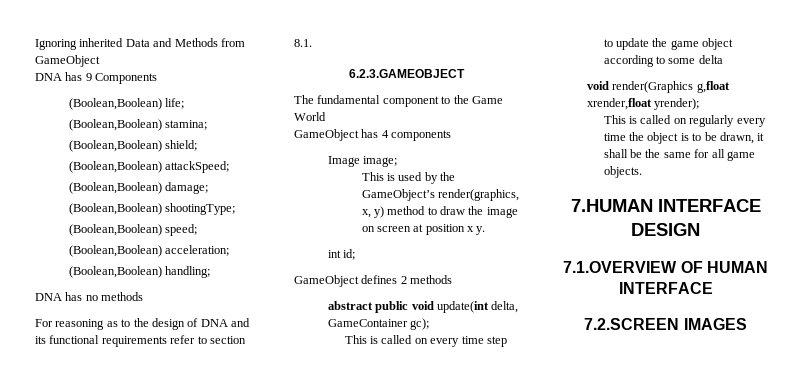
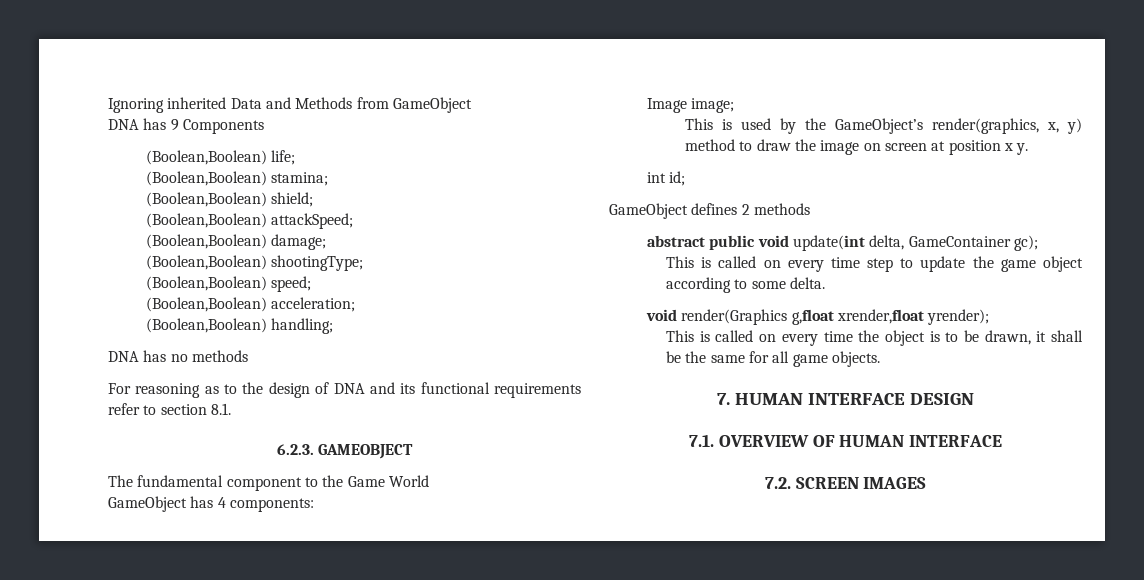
[349,69,465,78] 6.2.3.GAMEOBJECT -> [276,444,414,459] 6.2.3. GAMEOBJECT
[391,130,452,141] components -> [229,498,314,512] components:
[698,55,723,64] delta -> [790,277,826,289] delta.
[689,115,735,127] regularly -> (777, 338) none
[570,199,653,212] 7.HUMAN -> [717,393,804,405] 7. HUMAN
[563,261,678,273] 7.1.OVERVIEW -> [689,434,809,447] 7.1. OVERVIEW
[584,318,680,330] 7.2.SCREEN -> [764,477,859,489] 7.2. SCREEN

